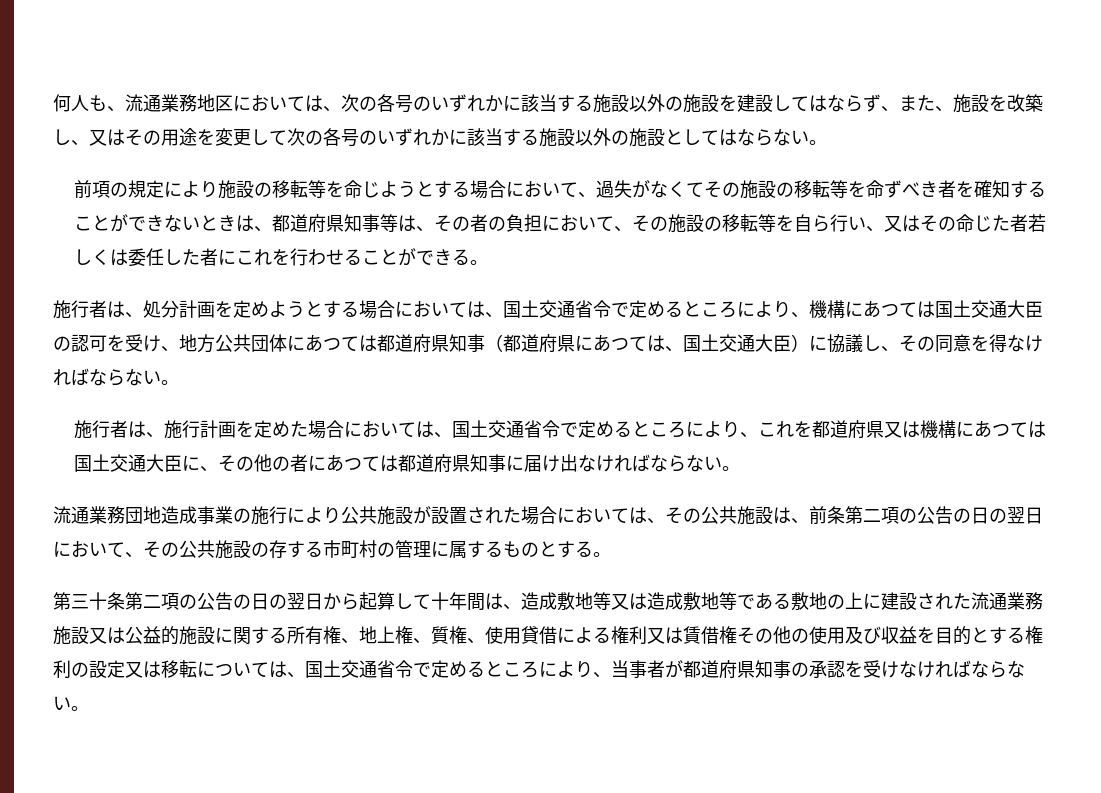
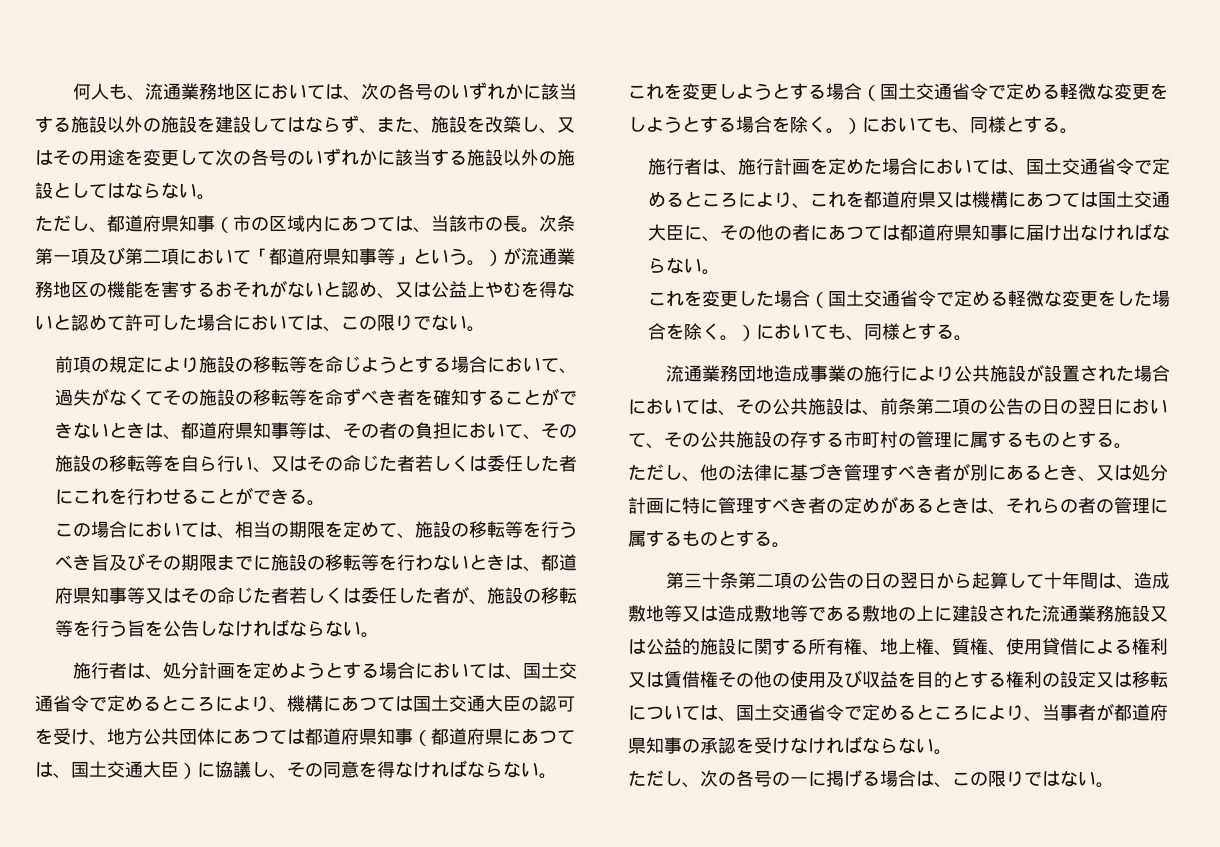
(827, 142) none -> [35,215,575,233] [35,247,575,266] [35,280,575,299] [35,314,485,332] // ただし、都道府県知事（市の区域内にあつては、当該市の長。次条第一項及び第二項において「都道府県知事等」という。）が流通業務地区の機能を害するおそれがないと認め、又は公益上やむを得ないと認めて許可した場合においては、この限りでない。
(488, 262) none -> [55,521,578,539] [55,553,578,572] [55,586,578,605] [55,619,380,638] // この場合においては、相当の期限を定めて、施設の移転等を行うべき旨及びその期限までに施設の移転等を行わないときは、都道府県知事等又はその命じた者若しくは委任した者が、施設の移転等を行う旨を公告しなければならない。
(179, 382) none -> [628,83,1168,101] [628,116,1078,134] // これを変更しようとする場合（国土交通省令で定める軽微な変更をしようとする場合を除く。）においても、同様とする。
(740, 468) none -> [648,290,1171,308] [648,323,973,341] // これを変更した場合（国土交通省令で定める軽微な変更をした場合を除く。）においても、同様とする。
(611, 554) none -> [628,463,1168,482] [628,496,1168,515] [628,530,790,548] // ただし、他の法律に基づき管理すべき者が別にあるとき、又は処分計画に特に管理すべき者の定めがあるときは、それらの者の管理に属するものとする。
(89, 708) none -> [628,769,1114,788] // ただし、次の各号の一に掲げる場合は、この限りではない。

